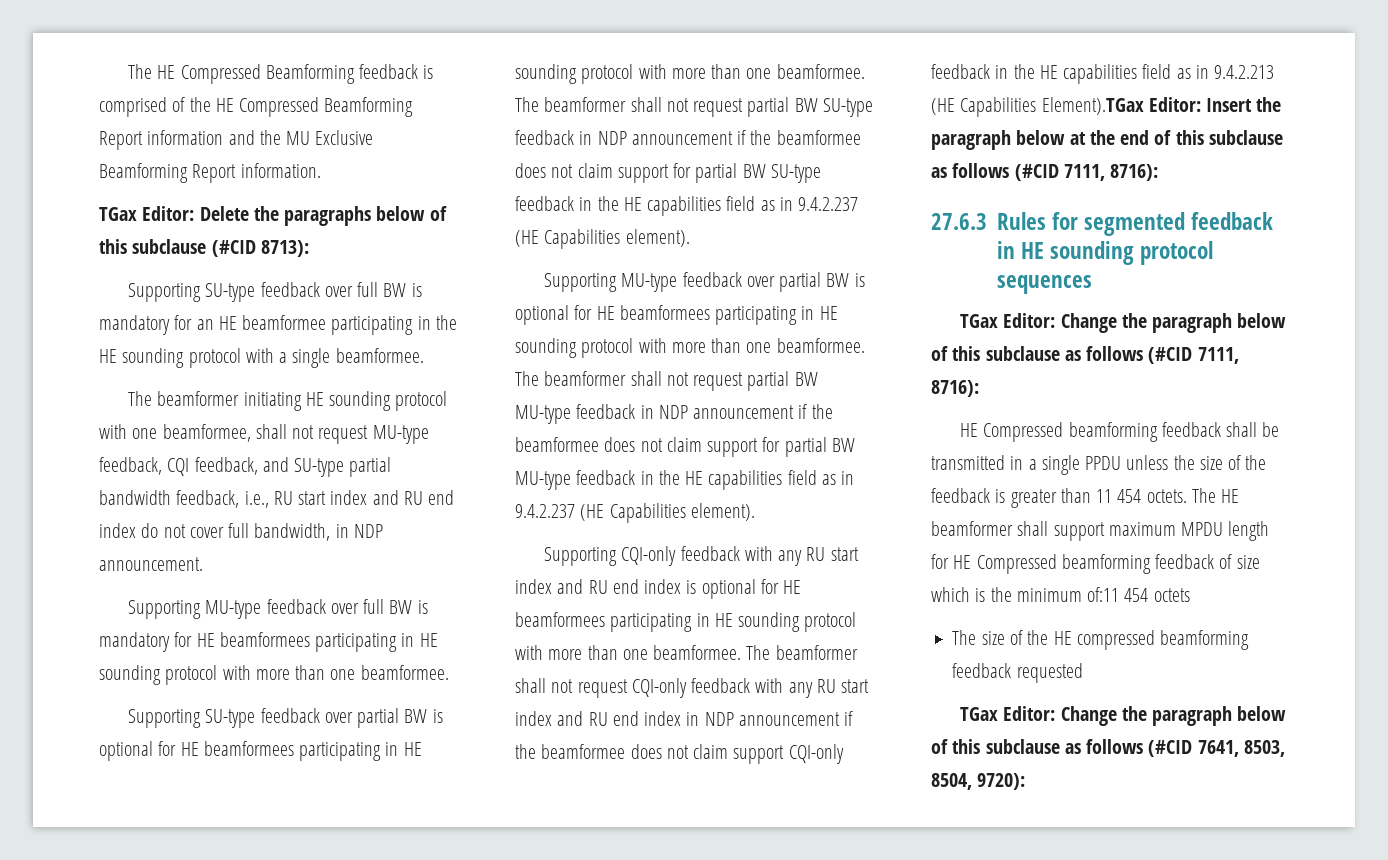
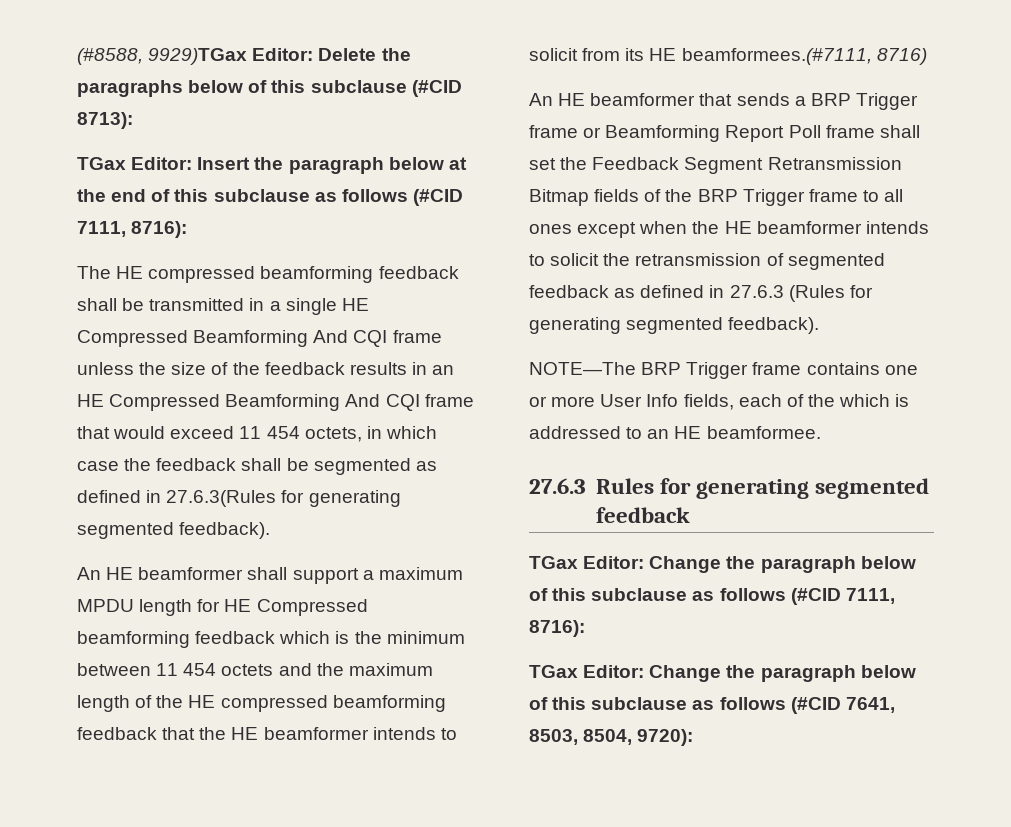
[128,64,434,84] [99,97,414,117] [99,130,374,150] [99,163,321,183] [99,207,137,221] The HE Compressed Beamforming feedback is comprised of the HE Compressed Beamforming Report information and the MU Exclusive Beamforming Report information. // TGax -> [77,48,248,65] (#8588, 9929)TGax
[128,282,422,302] [99,315,457,335] [99,348,424,368] [128,391,448,411] [99,424,429,444] [99,457,392,477] [99,490,455,508] [99,523,383,541] [99,557,203,571] [128,599,428,619] [99,632,438,652] [99,665,449,685] [128,708,443,728] [99,741,422,761] [515,64,865,84] [515,97,873,117] [515,130,861,145] [515,163,821,183] [515,196,859,216] [515,229,690,249] [544,272,865,292] [515,305,838,325] [515,338,865,358] [515,371,818,391] [515,404,833,424] [515,437,855,457] [515,470,855,490] [515,503,755,523] [544,546,859,566] [515,579,802,599] [515,612,857,632] [515,645,858,660] [515,678,870,698] [515,711,854,726] [515,744,844,764] [931,64,1275,84] [931,97,1144,117] Supporting SU-type feedback over full BW is mandatory for an HE beamformee participating in the HE sounding protocol with a single beamformee. // The beamformer initiating HE sounding protocol with one beamformee, shall not request MU-type feedback, CQI feedback, and SU-type partial bandwidth feedback, i.e., RU start index and RU end index do not cover full bandwidth, in NDP announcement. // Supporting MU-type feedback over full BW is mandatory for HE beamformees participating in HE sounding protocol with more than one beamformee. // Supporting SU-type feedback over partial BW is optional for HE beamformees participating in HE sounding protocol with more than one beamformee. The beamformer shall not request partial BW SU-type feedback in NDP announcement if the beamformee does not claim support for partial BW SU-type feedback in the HE capabilities field as in 9.4.2.237 (HE Capabilities element). // Supporting MU-type feedback over partial BW is optional for HE beamformees participating in HE sounding protocol with more than one beamformee. The beamformer shall not request partial BW MU-type feedback in NDP announcement if the beamformee does not claim support for partial BW MU-type feedback in the HE capabilities field as in 9.4.2.237 (HE Capabilities element). // Supporting CQI-only feedback with any RU start index and RU end index is optional for HE beamformees participating in HE sounding protocol with more than one beamformee. The beamformer shall not request CQI-only feedback with any RU start index and RU end index in NDP announcement if the beamformee does not claim support CQI-only feedback in the HE capabilities field as in 9.4.2.213 (HE Capabilities Element).TGax -> [77,157,126,170] TGax
(1159, 172) none -> [77,266,459,283] [77,298,369,315] [77,330,442,347] [77,362,455,375] [77,394,474,411] [77,426,437,442] [77,458,437,475] [77,490,401,507] [77,522,271,539] [77,567,463,584] [77,599,368,616] [77,631,465,648] [77,663,433,676] [77,695,446,712] [77,727,457,740] [529,48,927,65] [529,93,918,110] [529,125,920,142] [529,157,902,174] [529,189,904,206] [529,221,929,238] [529,253,885,270] [529,285,873,302] [529,317,820,334] [529,362,918,379] [529,394,910,410] [529,426,821,439] // The HE compressed beamforming feedback shall be transmitted in a single HE Compressed Beamforming And CQI frame unless the size of the feedback results in an HE Compressed Beamforming And CQI frame that would exceed 11 454 octets, in which case the feedback shall be segmented as defined in 27.6.3(Rules for generating segmented feedback). // An HE beamformer shall support a maximum MPDU length for HE Compressed beamforming feedback which is the minimum between 11 454 octets and the maximum length of the HE compressed beamforming feedback that the HE beamformer intends to solicit from its HE beamformees.(#7111, 8716) // An HE beamformer that sends a BRP Trigger frame or Beamforming Report Poll frame shall set the Feedback Segment Retransmission Bitmap fields of the BRP Trigger frame to all ones except when the HE beamformer intends to solicit the retransmission of segmented feedback as defined in 27.6.3 (Rules for generating segmented feedback). // NOTE—The BRP Trigger frame contains one or more User Info fields, each of the which is addressed to an HE beamformee.
[1083,212,1273,236] [996,241,1213,265] [996,275,1092,294] segmented feedback in HE sounding protocol sequences -> [695,478,929,499] [595,507,690,523] generating segmented feedback
[960,422,1280,442] [931,455,1267,475] [931,488,1240,508] [931,521,1270,541] [931,554,1260,574] [931,587,1190,602] [952,630,1250,650] [952,663,1083,683] // HE Compressed beamforming feedback shall be transmitted in a single PPDU unless the size of the feedback is greater than 11 454 octets. The HE beamformer shall support maximum MPDU length for HE Compressed beamforming feedback of size which is the minimum of:11 454 octets // The size of the HE compressed beamforming feedback requested -> (585, 628) none

